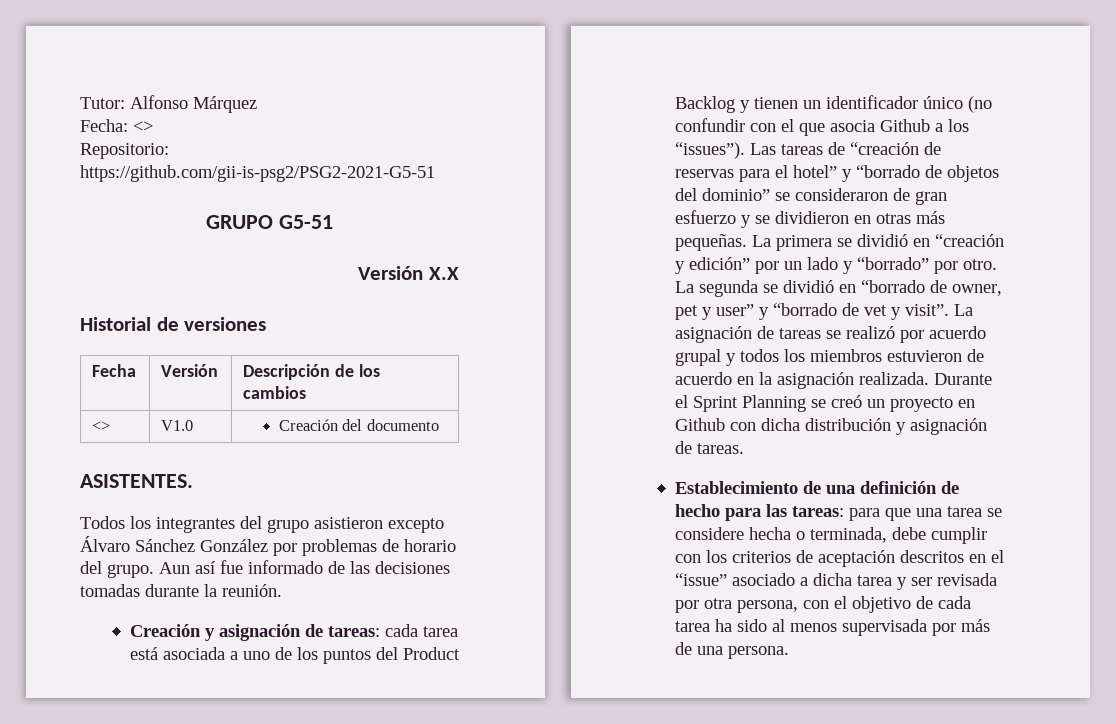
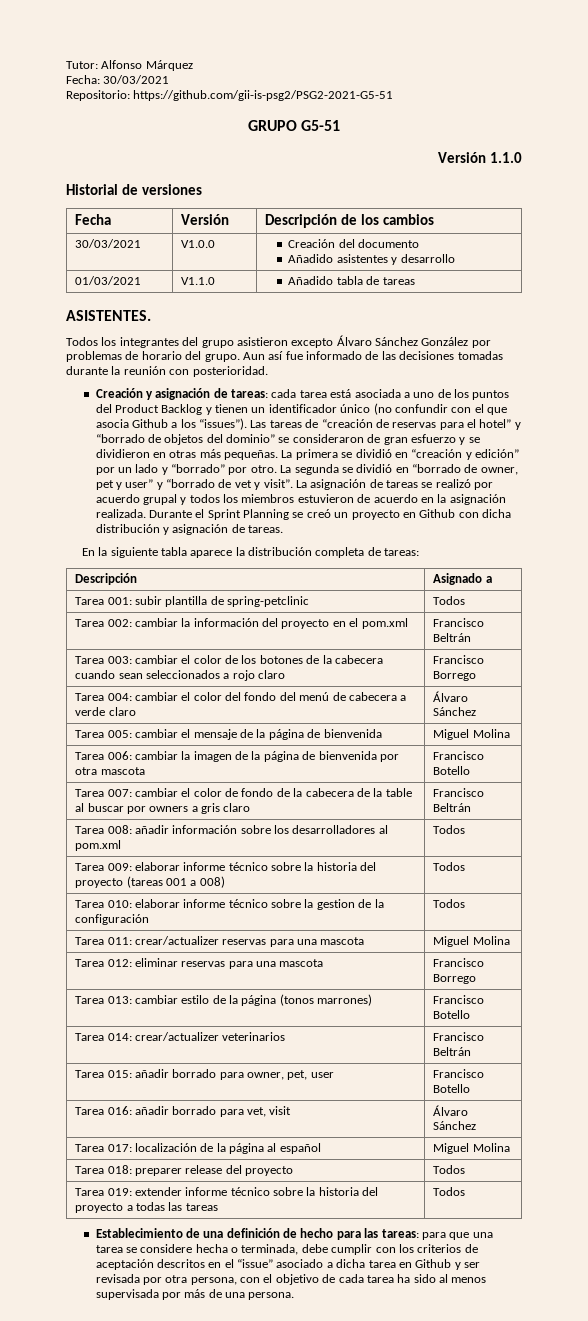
[133,121,153,132] <> -> [103,75,170,84] 30/03/2021
[429,267,460,280] X.X -> [490,152,522,163] 1.1.0
[92,421,111,431] [161,420,194,431] <> | V1.0 -> [75,239,142,248] [181,240,216,248] 30/03/2021 | V1.0.0
(439, 425) none -> [288,254,455,265] [75,276,142,285] [181,277,216,285] [288,276,415,285] // Añadido asistentes y desarrollo // 01/03/2021 | V1.1.0 | Añadido tabla de tareas
[222,584,282,597] reunión. -> [123,366,268,377] reunión con posterioridad.
(744, 448) none -> [81,547,420,558] [75,573,138,585] [433,573,492,585] [75,596,310,607] [433,596,466,605] [75,618,408,629] [433,618,485,627] [433,633,472,642] [75,655,383,664] [75,670,286,681] [433,655,485,664] [433,671,477,681] [75,692,407,701] [75,707,136,716] [433,691,469,702] [433,707,477,716] [75,729,382,740] [433,729,510,740] [75,751,399,762] [75,767,145,775] [433,751,485,760] [433,766,471,775] [75,788,412,797] [75,803,251,814] [433,788,485,797] [433,803,472,812] [75,825,388,834] [75,840,122,851] [433,825,466,834] [75,862,377,871] [75,876,225,888] [433,862,466,871] [75,899,384,910] [75,914,150,925] [433,899,466,908] [75,936,365,947] [433,936,510,947] [75,958,324,969] [433,958,485,967] [433,974,477,984] [75,994,373,1006] [433,995,485,1004] [433,1010,471,1019] [75,1032,286,1041] [433,1032,485,1041] [433,1047,472,1056] [75,1069,334,1080] [433,1069,485,1078] [433,1084,471,1093] [75,1106,292,1117] [433,1105,469,1116] [433,1121,477,1130] [75,1143,321,1154] [433,1143,510,1154] [75,1165,294,1176] [433,1165,466,1174] [75,1187,379,1196] [75,1202,218,1213] [433,1187,466,1196] // En la siguiente tabla aparece la distribución completa de tareas: // Descripción | Asignado a // Tarea 001: subir plantilla de spring-petclinic | Todos // Tarea 002: cambiar la información del proyecto en el pom.xml | Francisco Beltrán // Tarea 003: cambiar el color de los botones de la cabecera cuando sean seleccionados a rojo claro | Francisco Borrego // Tarea 004: cambiar el color del fondo del menú de cabecera a verde claro | Álvaro Sánchez // Tarea 005: cambiar el mensaje de la página de bienvenida | Miguel Molina // Tarea 006: cambiar la imagen de la página de bienvenida por otra mascota | Francisco Botello // Tarea 007: cambiar el color de fondo de la cabecera de la table al buscar por owners a gris claro | Francisco Beltrán // Tarea 008: añadir información sobre los desarrolladores al pom.xml | Todos // Tarea 009: elaborar informe técnico sobre la historia del proyecto (tareas 001 a 008) | Todos // Tarea 010: elaborar informe técnico sobre la gestion de la configuración | Todos // Tarea 011: crear/actualizer reservas para una mascota | Miguel Molina // Tarea 012: eliminar reservas para una mascota | Francisco Borrego // Tarea 013: cambiar estilo de la página (tonos marrones) | Francisco Botello // Tarea 014: crear/actualizer veterinarios | Francisco Beltrán // Tarea 015: añadir borrado para owner, pet, user | Francisco Botello // Tarea 016: añadir borrado para vet, visit | Álvaro Sánchez // Tarea 017: localización de la página al español | Miguel Molina // Tarea 018: preparer release del proyecto | Todos // Tarea 019: extender informe técnico sobre la historia del proyecto a todas las tareas | Todos
(892, 580) none -> [398,1259,452,1268] en Github

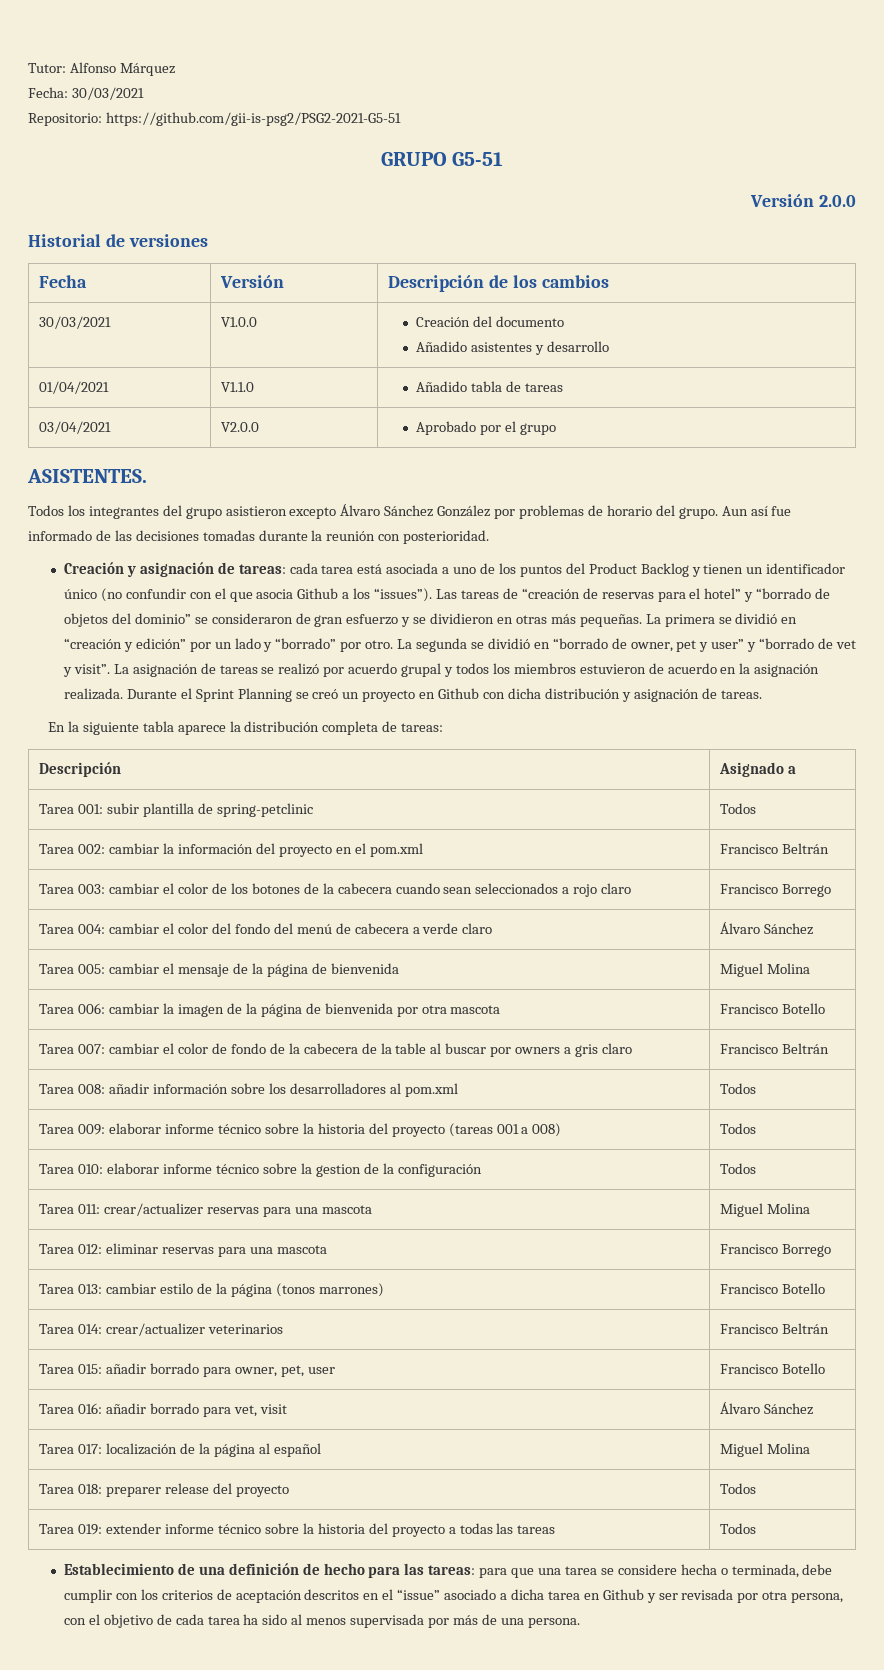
[490,152,522,163] 1.1.0 -> [819,195,856,207] 2.0.0
[75,276,142,285] 01/03/2021 -> [39,381,110,394] 01/04/2021
(415, 281) none -> [39,421,112,434] [221,422,260,432] [416,421,557,435] // 03/04/2021 | V2.0.0 | Aprobado por el grupo

